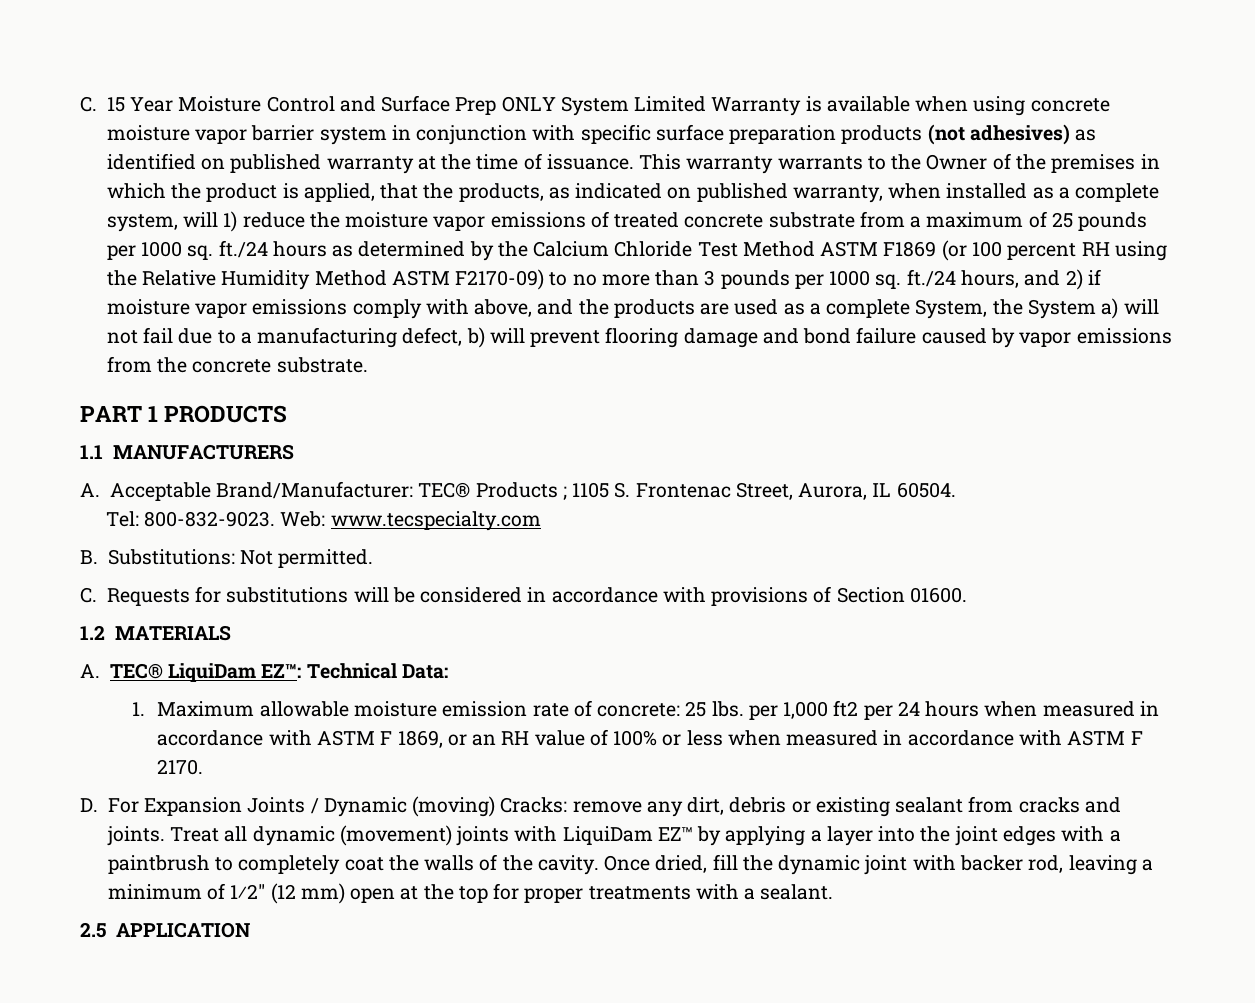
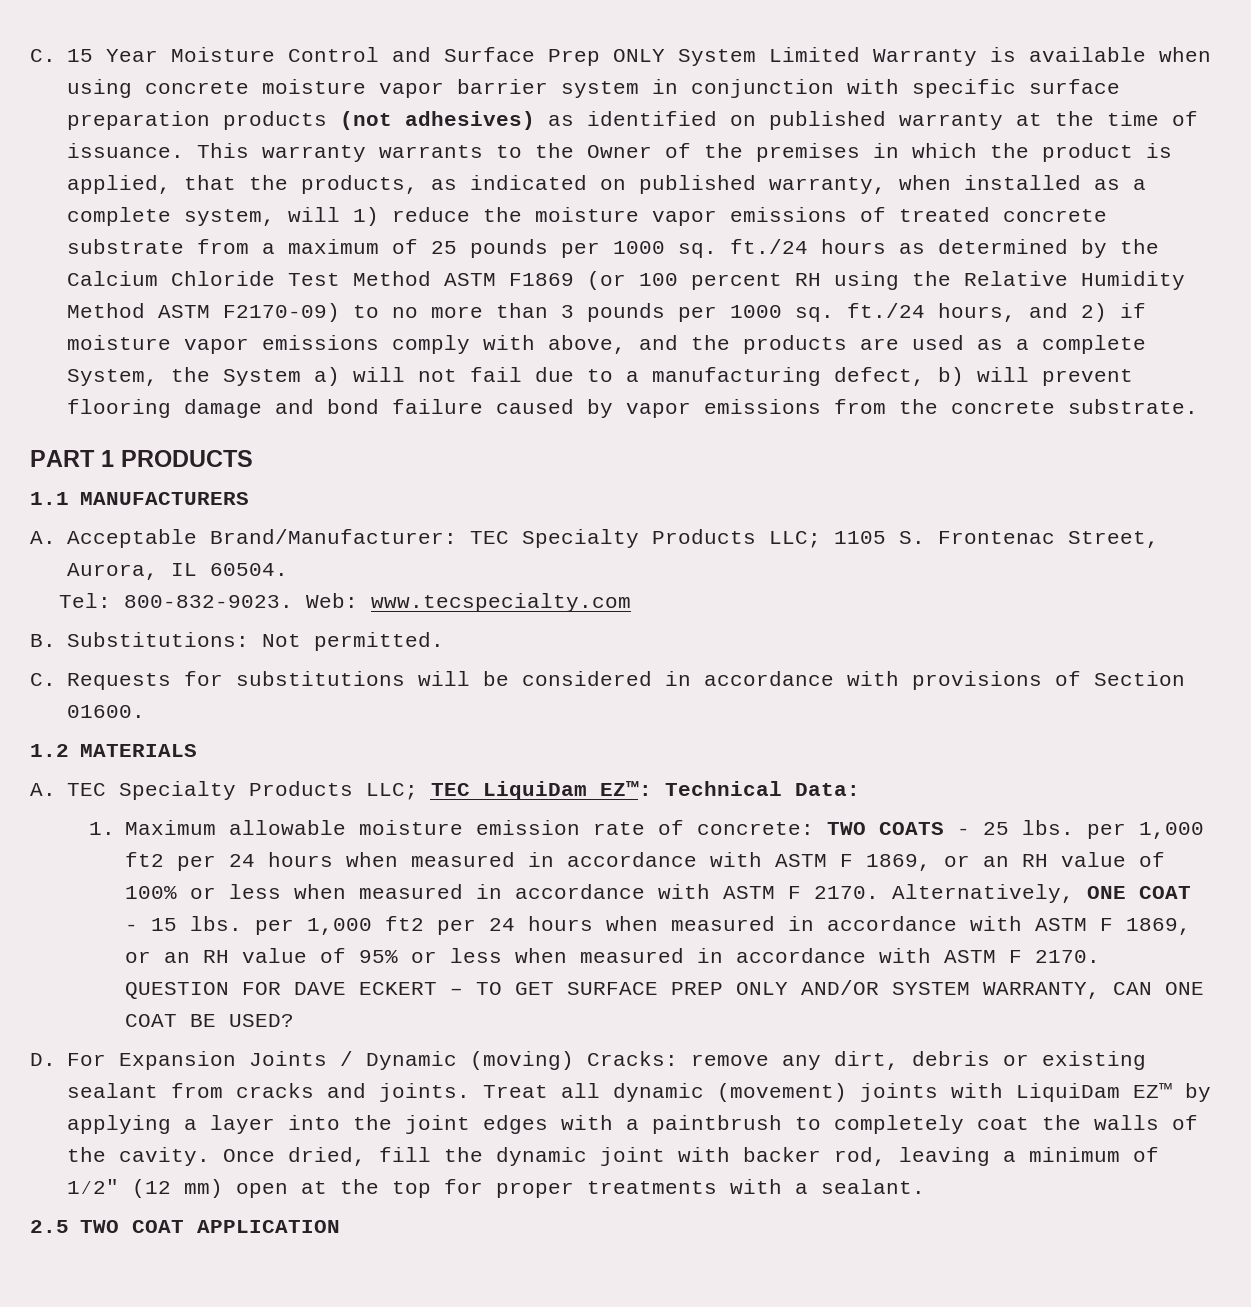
[418,482,567,500] TEC® Products ; -> [469,529,821,548] TEC Specialty Products LLC;
[109,663,163,679] TEC® -> [66,781,470,800] TEC Specialty Products LLC; TEC
(681, 710) none -> [827,822,971,835] TWO COATS -
(204, 767) none -> [892,884,1192,903] [125,916,1192,935] [125,948,1101,963] [125,980,1205,999] [125,1014,295,1027] Alternatively, ONE COAT - 15 lbs. per 1,000 ft2 per 24 hours when measured in accordance with ASTM F 1869, or an RH value of 95% or less when measured in accordance with ASTM F 2170. QUESTION FOR DAVE ECKERT – TO GET SURFACE PREP ONLY AND/OR SYSTEM WARRANTY, CAN ONE COAT BE USED?
(106, 930) none -> [79,1220,184,1233] TWO COAT

